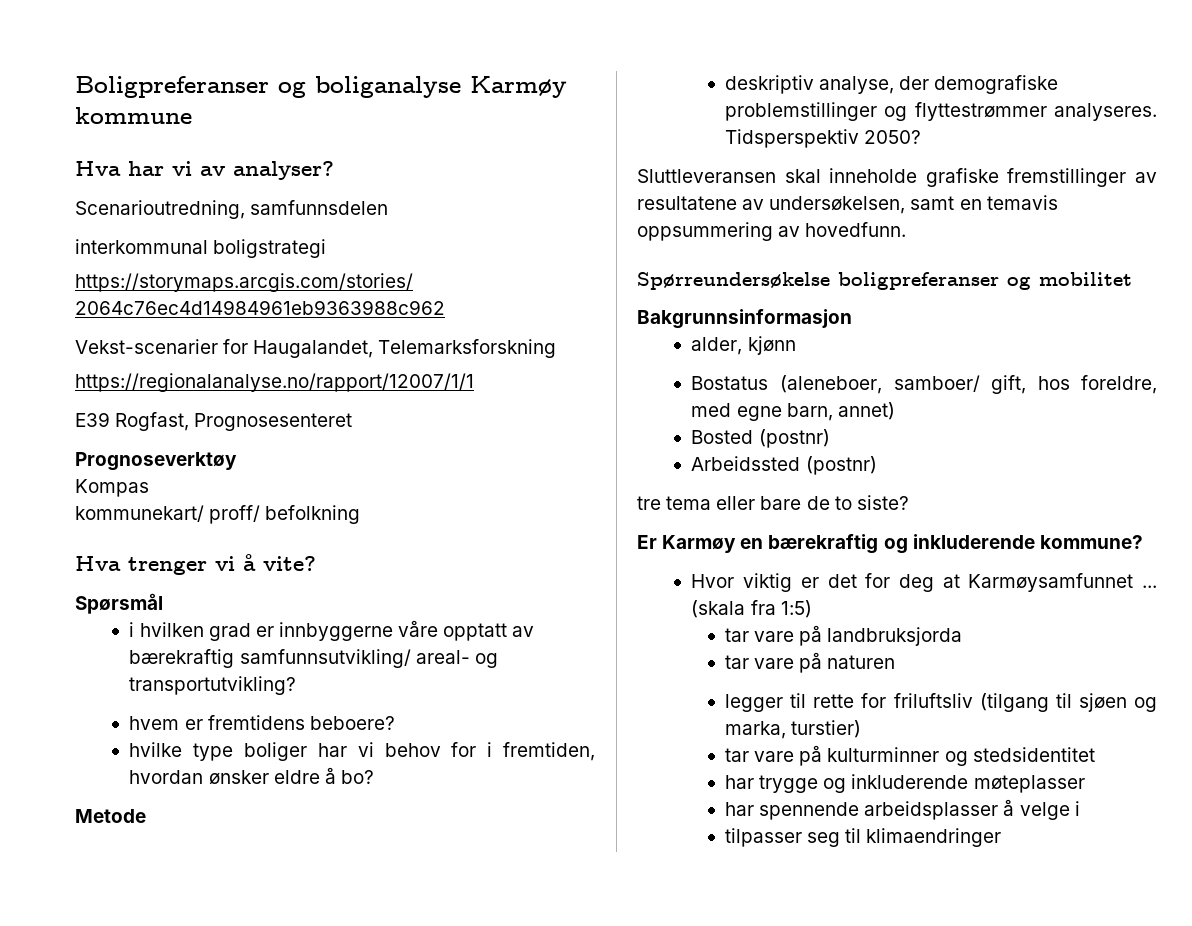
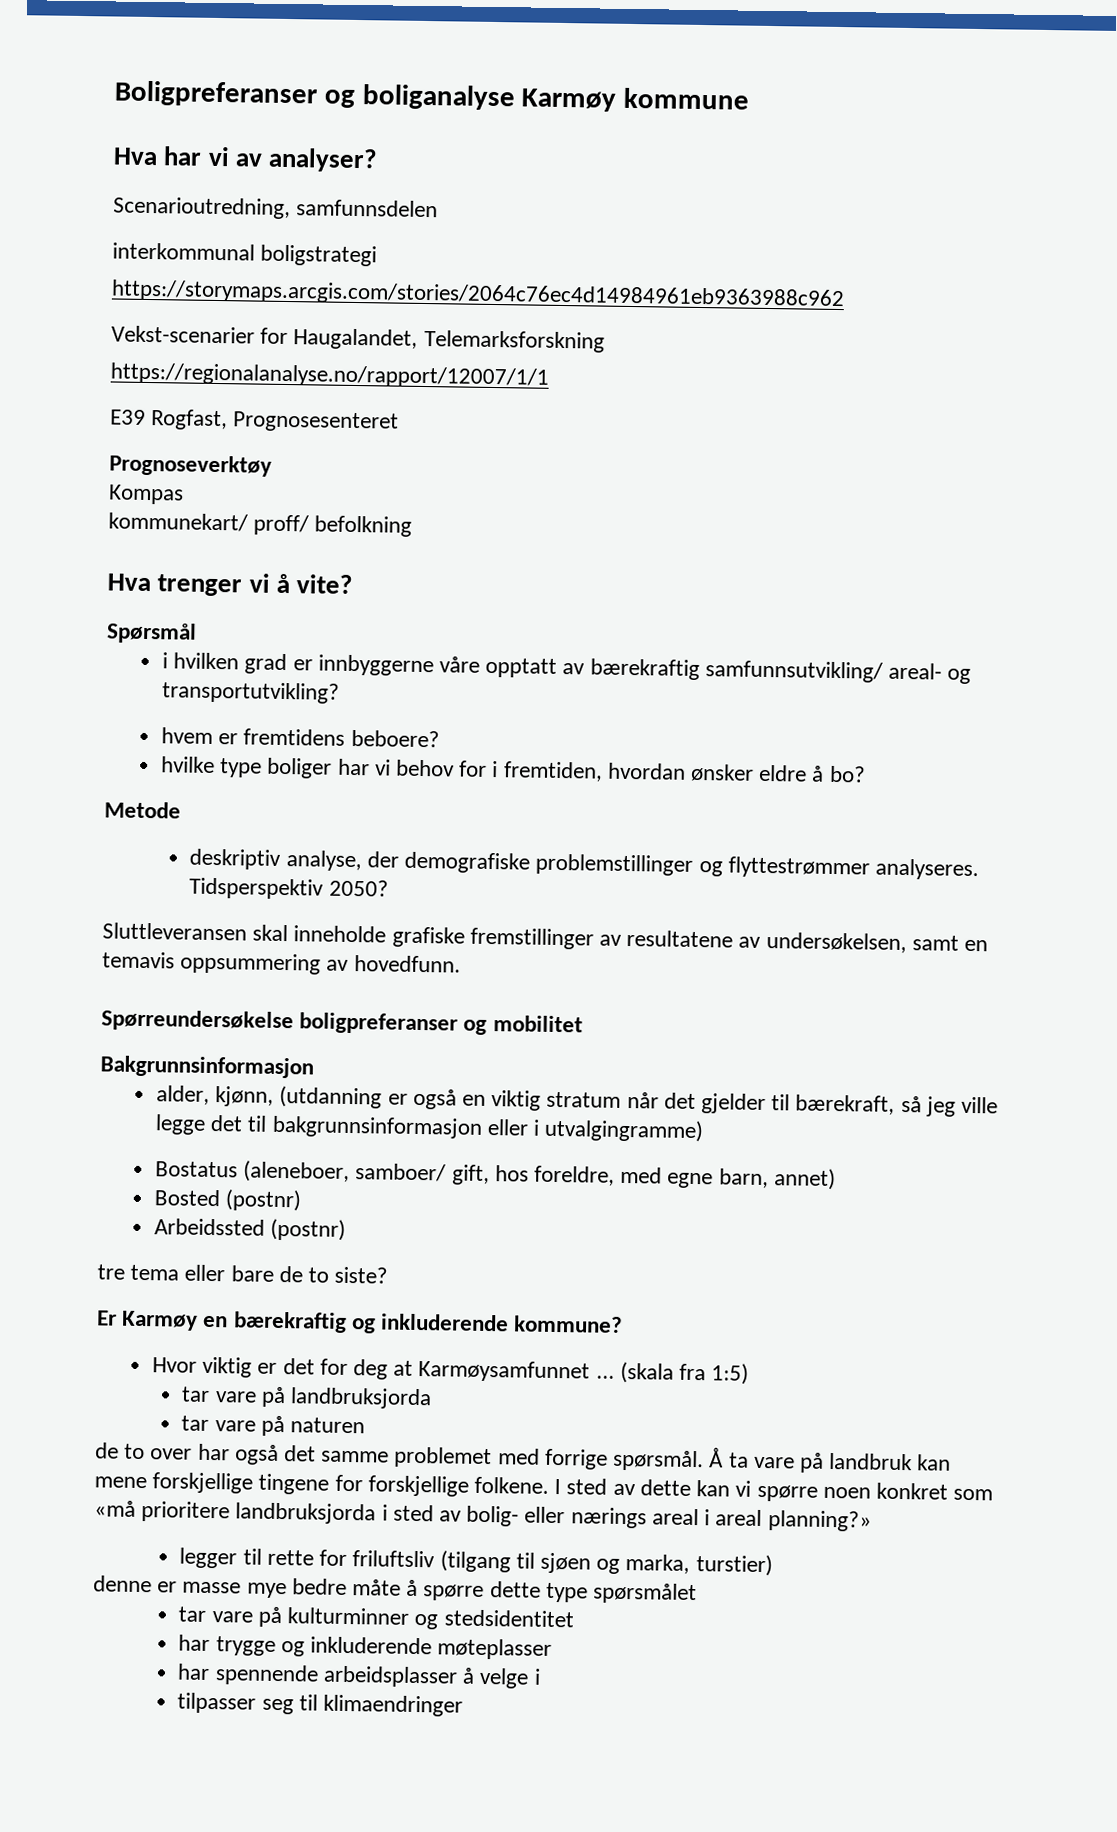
[747,336,796,355] kjønn -> [215,1085,999,1117] [154,1114,705,1143] kjønn, (utdanning er også en viktig stratum når det gjelder til bærekraft, så jeg ville legge det til bakgrunnsinformasjon eller i utvalgingramme)
(896, 662) none -> [95,1442,952,1473] [94,1472,994,1502] [94,1500,872,1532] // de to over har også det samme problemet med forrige spørsmål. Å ta vare på landbruk kan mene forskjellige tingene for forskjellige folkene. I sted av dette kan vi spørre noen konkret som «må prioritere landbruksjorda i sted av bolig- eller nærings areal i areal planning?»
(862, 729) none -> [93,1575,698,1605] // denne er masse mye bedre måte å spørre dette type spørsmålet

